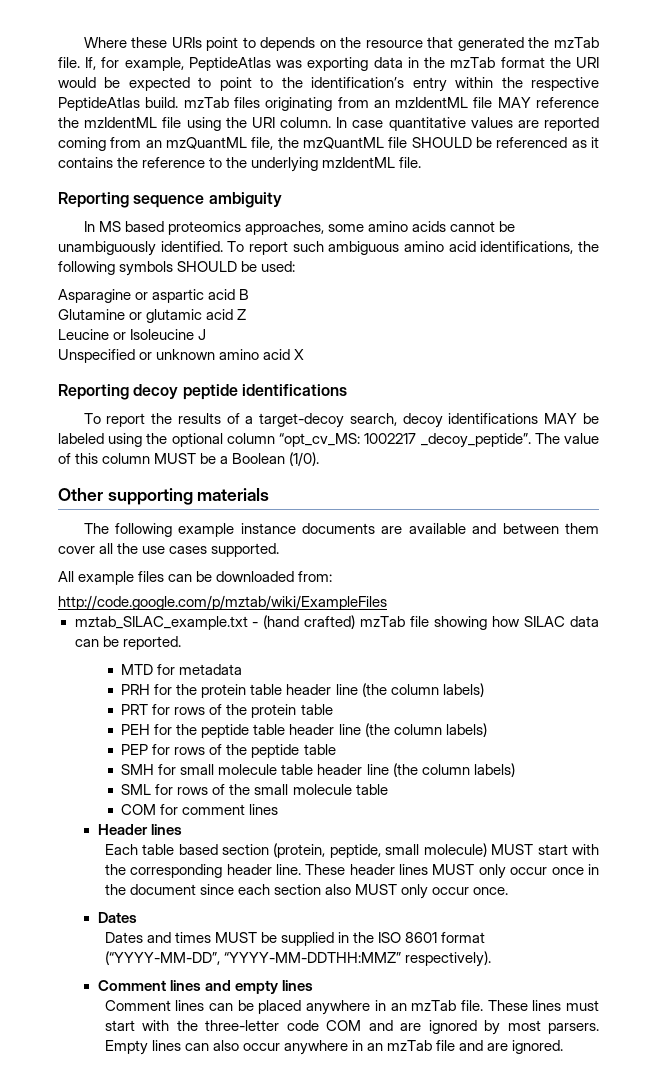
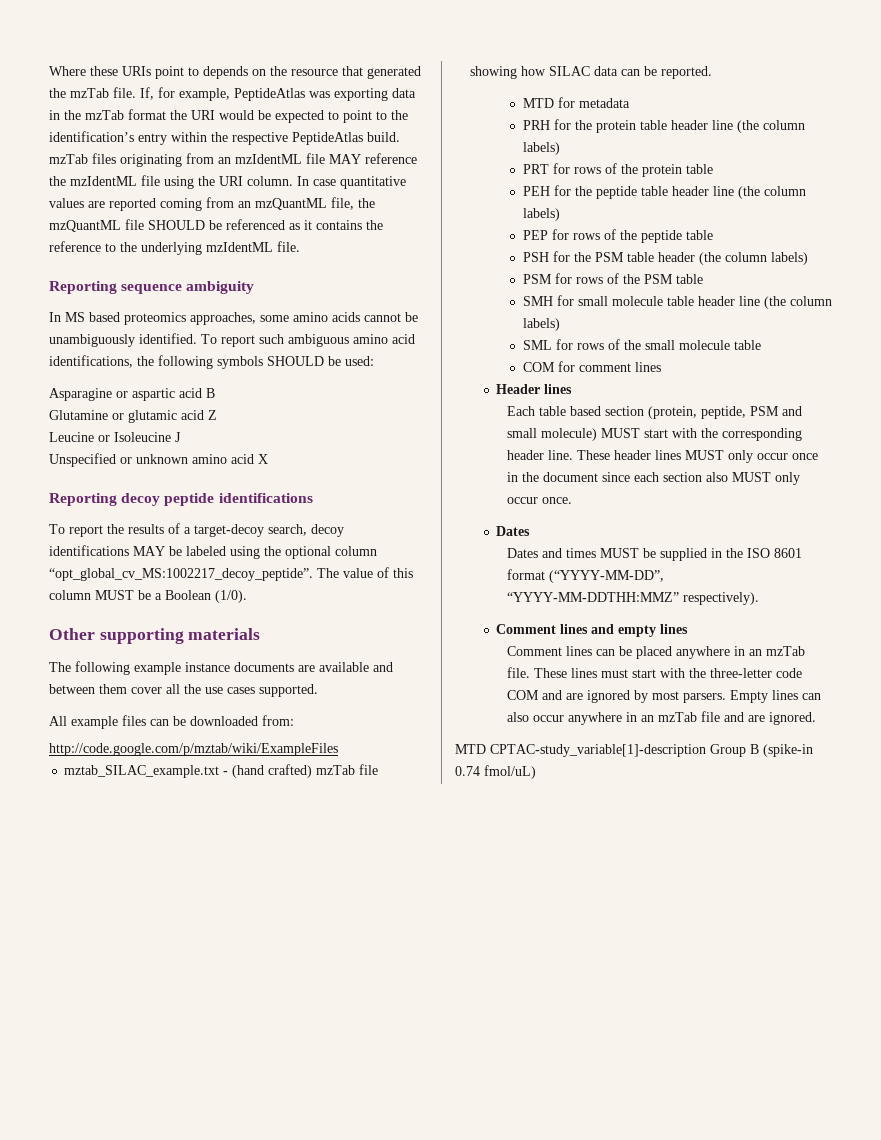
[279,433,531,448] “opt_cv_MS: 1002217 _decoy_peptide”. -> [49,568,313,581] “opt_global_cv_MS:1002217_decoy_peptide”.
(336, 749) none -> [522,251,808,265] [522,273,703,284] // PSH for the PSM table header (the column labels) // PSM for rows of the PSM table
(381, 851) none -> [750,406,803,416] PSM and
(564, 1047) none -> [455,744,813,757] [455,765,536,779] // MTD CPTAC-study_variable[1]-description Group B (spike-in 0.74 fmol/uL)

